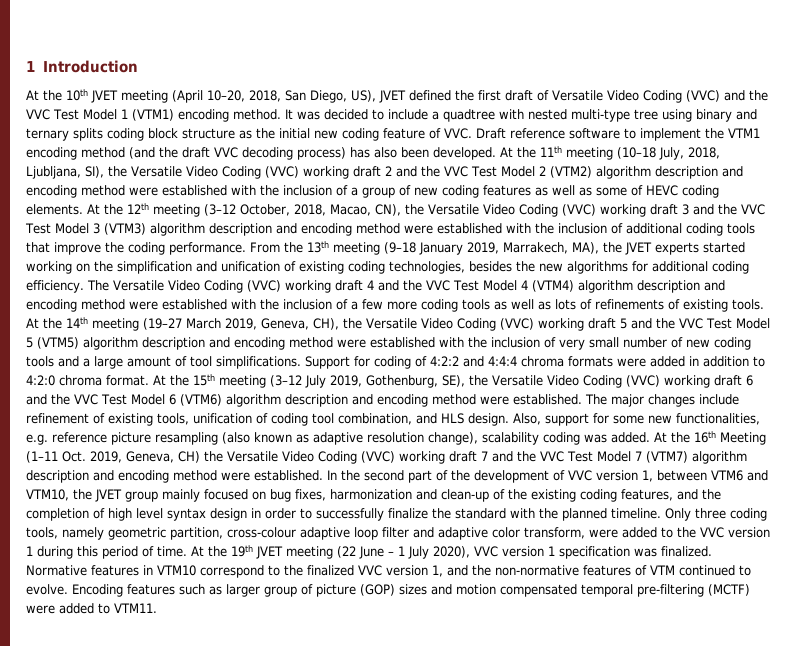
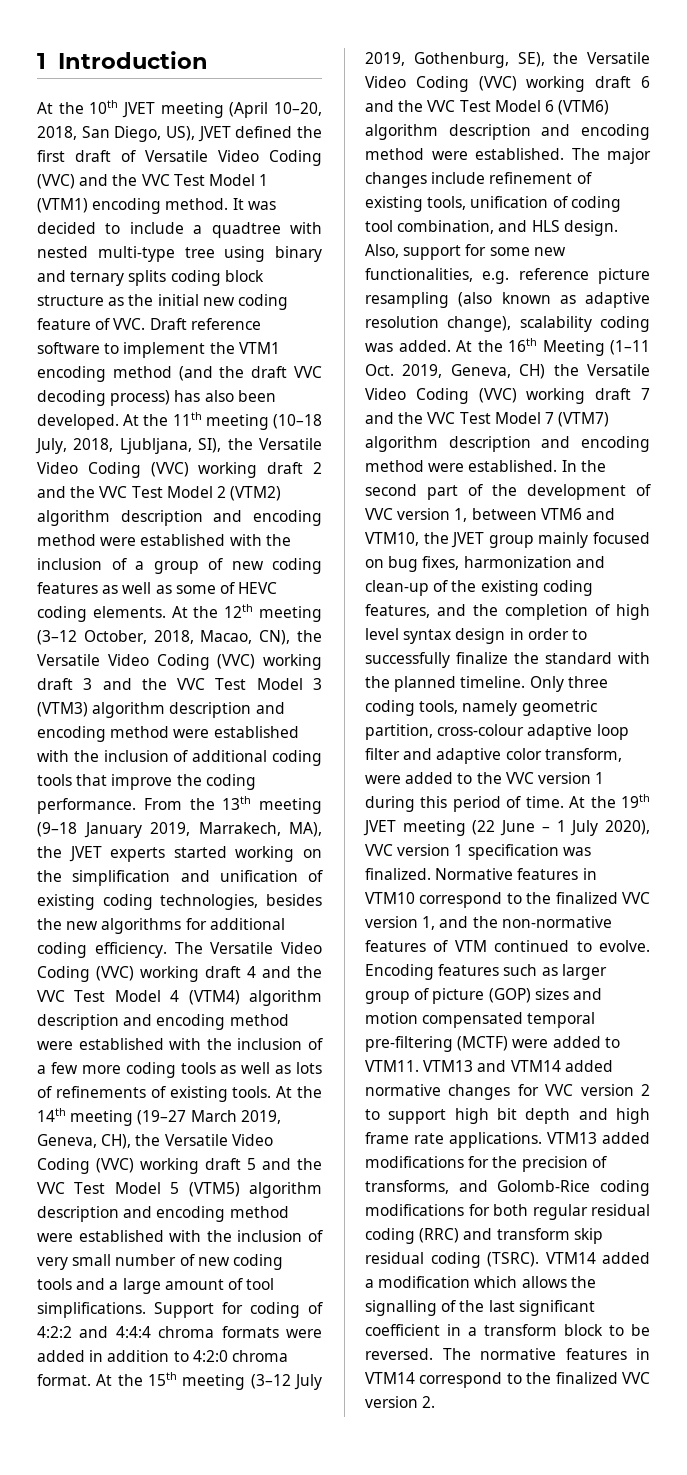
(157, 608) none -> [423,1060,613,1072] [365,1084,650,1100] [365,1108,650,1124] [365,1132,650,1148] [365,1156,607,1172] [365,1180,650,1196] [365,1204,650,1220] [365,1228,603,1244] [365,1252,650,1268] [365,1276,596,1288] [365,1300,595,1316] [365,1324,650,1336] [365,1348,650,1360] [365,1372,650,1388] [365,1396,436,1408] VTM13 and VTM14 added normative changes for VVC version 2 to support high bit depth and high frame rate applications. VTM13 added modifications for the precision of transforms, and Golomb-Rice coding modifications for both regular residual coding (RRC) and transform skip residual coding (TSRC). VTM14 added a modification which allows the signalling of the last significant coefficient in a transform block to be reversed. The normative features in VTM14 correspond to the finalized VVC version 2.

